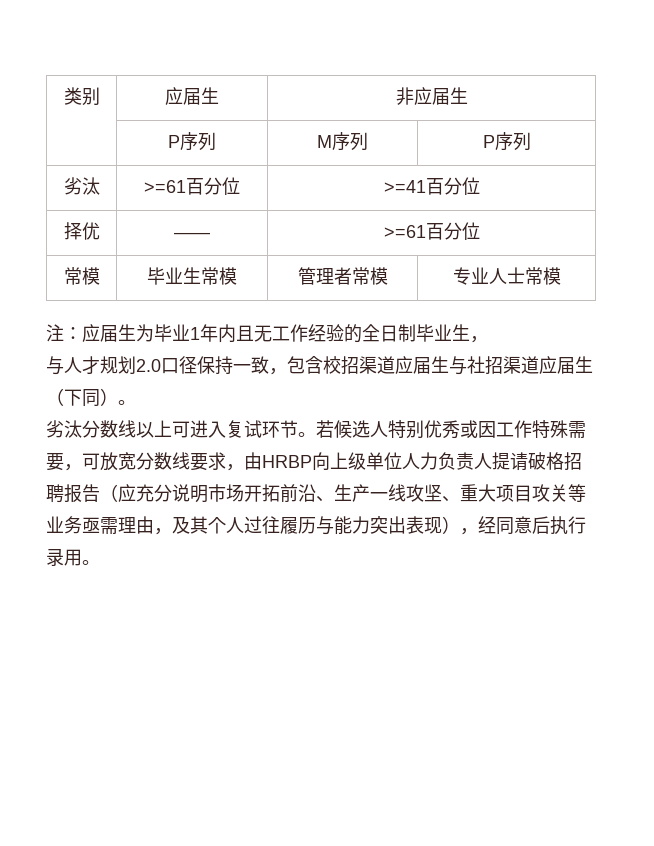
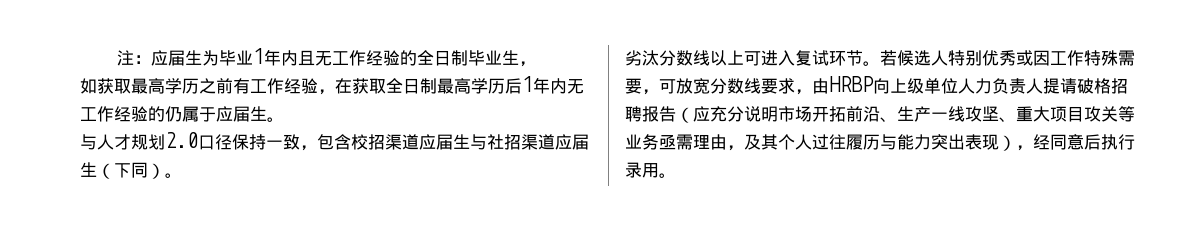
[63,87,100,106] [165,87,219,105] [395,87,468,105] [168,132,216,151] [317,132,368,151] [482,132,531,151] [63,177,100,195] [144,177,240,195] [383,177,480,195] [63,222,100,240] [174,232,210,238] [383,222,480,240] [63,267,100,285] [147,267,237,285] [297,267,388,285] [452,267,561,285] 类别 | 应届生 | 非应届生 // | P序列 | M序列 | P序列 // 劣汰 | >=61百分位 | >=41百分位 // 择优 | —— | >=61百分位 // 常模 | 毕业生常模 | 管理者常模 | 专业人士常模 // -> (117, 58) none
(488, 339) none -> [80,76,584,95] [80,106,284,122] // 如获取最高学历之前有工作经验，在获取全日制最高学历后1年内无工作经验的仍属于应届生。

